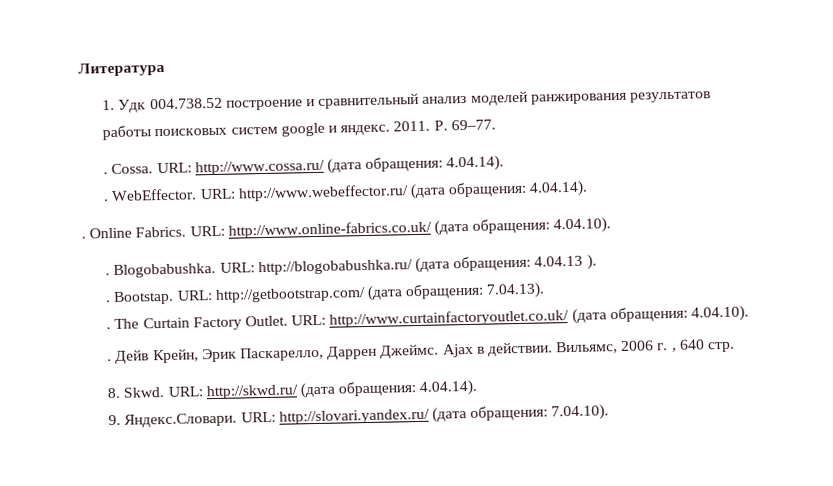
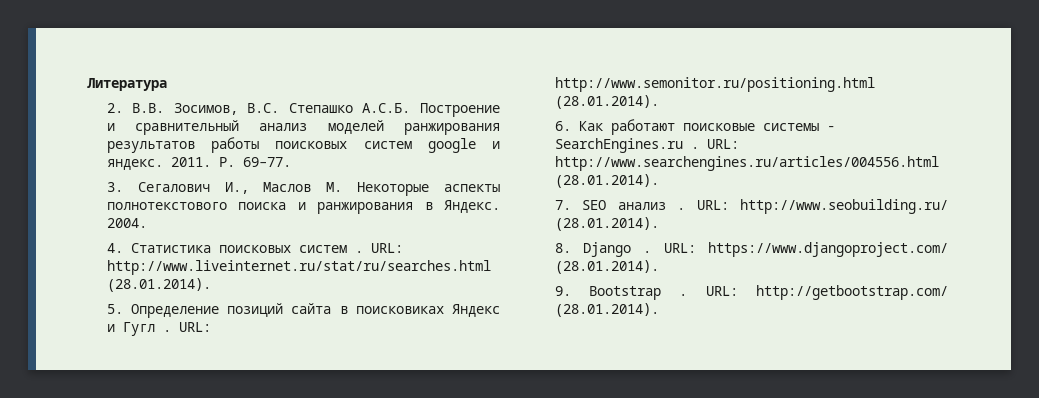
[102,97,303,113] 1. Удк 004.738.52 построение -> [106,103,500,117] 2. В.В. Зосимов, В.С. Степашко А.С.Б. Построение
[103,155,505,176] [104,180,589,202] [81,217,612,239] [105,254,597,278] [106,282,546,305] [106,305,749,331] [107,339,735,364] [107,379,479,400] [108,404,610,428] . Cossa. URL: http://www.cossa.ru/ (дата обращения: 4.04.14). // . WebEffector. URL: http://www.webeffector.ru/ (дата обращения: 4.04.14). // . Online Fabrics. URL: http://www.online-fabrics.co.uk/ (дата обращения: 4.04.10). // . Blogobabushka. URL: http://blogobabushka.ru/ (дата обращения: 4.04.13 ). // . Bootstap. URL: http://getbootstrap.com/ (дата обращения: 7.04.13). // . The Curtain Factory Outlet. URL: http://www.curtainfactoryoutlet.co.uk/ (дата обращения: 4.04.10). // . Дейв Крейн, Эрик Паскарелло, Даррен Джеймс. Ajax в действии. Вильямс, 2006 г. , 640 стр. // 8. Skwd. URL: http://skwd.ru/ (дата обращения: 4.04.14). // 9. Яндекс.Словари. URL: http://slovari.yandex.ru/ (дата обращения: 7.04.10). -> [106,182,500,196] [106,200,501,214] [106,218,147,228] [106,243,403,253] [106,260,491,275] [106,278,211,292] [106,303,500,318] [106,322,211,336] [554,77,875,92] [554,95,659,109] [554,119,835,135] [554,138,739,153] [554,156,939,171] [554,174,659,188] [554,199,948,214] [554,217,659,231] [554,242,948,257] [554,260,659,274] [554,285,948,300] [554,303,659,317] 3. Сегалович И., Маслов М. Некоторые аспекты полнотекстового поиска и ранжирования в Яндекс. 2004. // 4. Статистика поисковых систем . URL: http://www.liveinternet.ru/stat/ru/searches.html (28.01.2014). // 5. Определение позиций сайта в поисковиках Яндекс и Гугл . URL: http://www.semonitor.ru/positioning.html (28.01.2014). // 6. Как работают поисковые системы - SearchEngines.ru . URL: http://www.searchengines.ru/articles/004556.html (28.01.2014). // 7. SEO анализ . URL: http://www.seobuilding.ru/ (28.01.2014). // 8. Django . URL: https://www.djangoproject.com/ (28.01.2014). // 9. Bootstrap . URL: http://getbootstrap.com/ (28.01.2014).

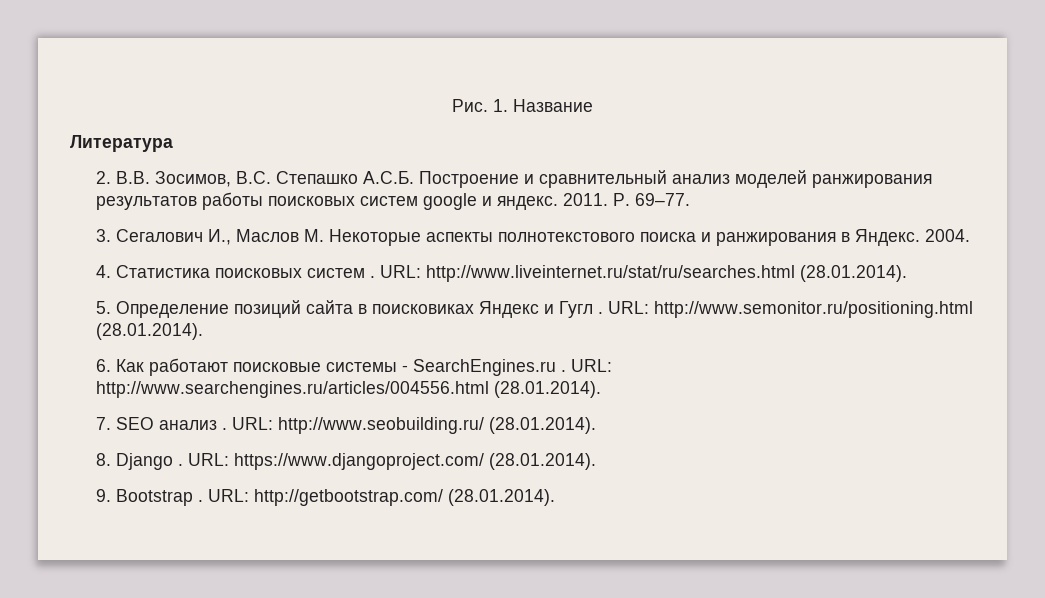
(87, 84) none -> [452,99,593,112] Рис. 1. Название //

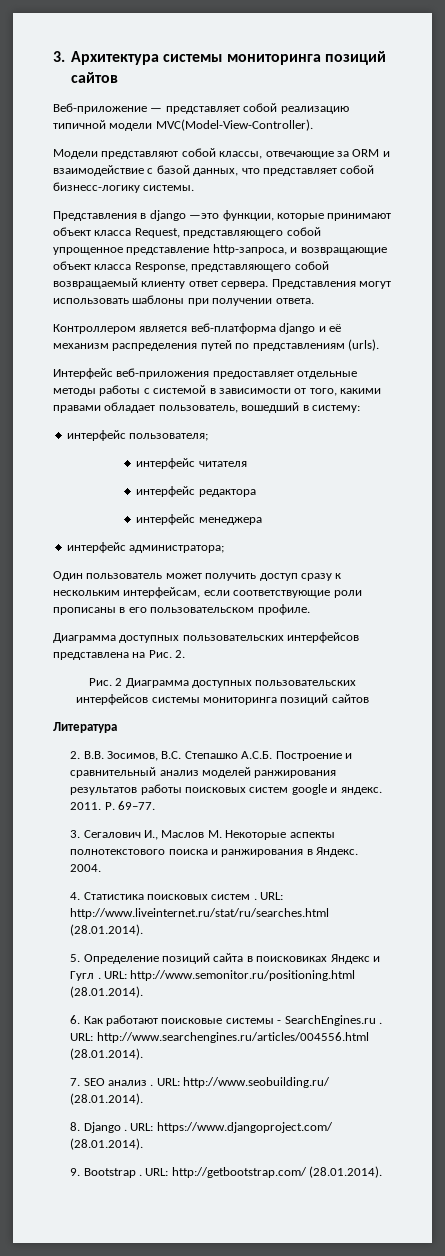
[452,99,593,112] Рис. 1. Название -> [53,51,386,65] [71,72,119,83] [53,103,349,114] [53,119,313,131] [53,148,390,159] [53,165,375,176] [53,182,195,193] [53,210,392,221] [53,227,321,238] [53,244,387,255] [53,261,329,272] [53,278,391,289] [53,295,314,306] [53,323,341,334] [53,339,379,351] [53,368,358,379] [53,385,381,396] [53,402,360,413] [66,430,209,441] [136,458,247,469] [136,486,256,497] [136,514,262,525] [66,542,225,553] [53,571,342,581] [53,587,362,598] [53,604,310,615] [53,632,360,643] [53,650,186,660] [88,678,357,688] [76,694,369,705] 3. Архитектура системы мониторинга позиций сайтов // Веб-приложение — представляет собой реализацию типичной модели MVC(Model-View-Controller). // Модели представляют собой классы, отвечающие за ORM и взаимодействие с базой данных, что представляет собой бизнесс-логику системы. // Представления в django —это функции, которые принимают объект класса Request, представляющего собой упрощенное представление http-запроса, и возвращающие объект класса Response, представляющего собой возвращаемый клиенту ответ сервера. Представления могут использовать шаблоны при получении ответа. // Контроллером является веб-платформа django и её механизм распределения путей по представлениям (urls). // Интерфейс веб-приложения предоставляет отдельные методы работы с системой в зависимости от того, какими правами обладает пользователь, вошедший в систему: // интерфейс пользователя; // интерфейс читателя // интерфейс редактора // интерфейс менеджера // интерфейс администратора; // Один пользователь может получить доступ сразу к нескольким интерфейсам, если соответствующие роли прописаны в его пользовательском профиле. // Диаграмма доступных пользовательских интерфейсов представлена на Рис. 2. // Рис. 2 Диаграмма доступных пользовательских интерфейсов системы мониторинга позиций сайтов

